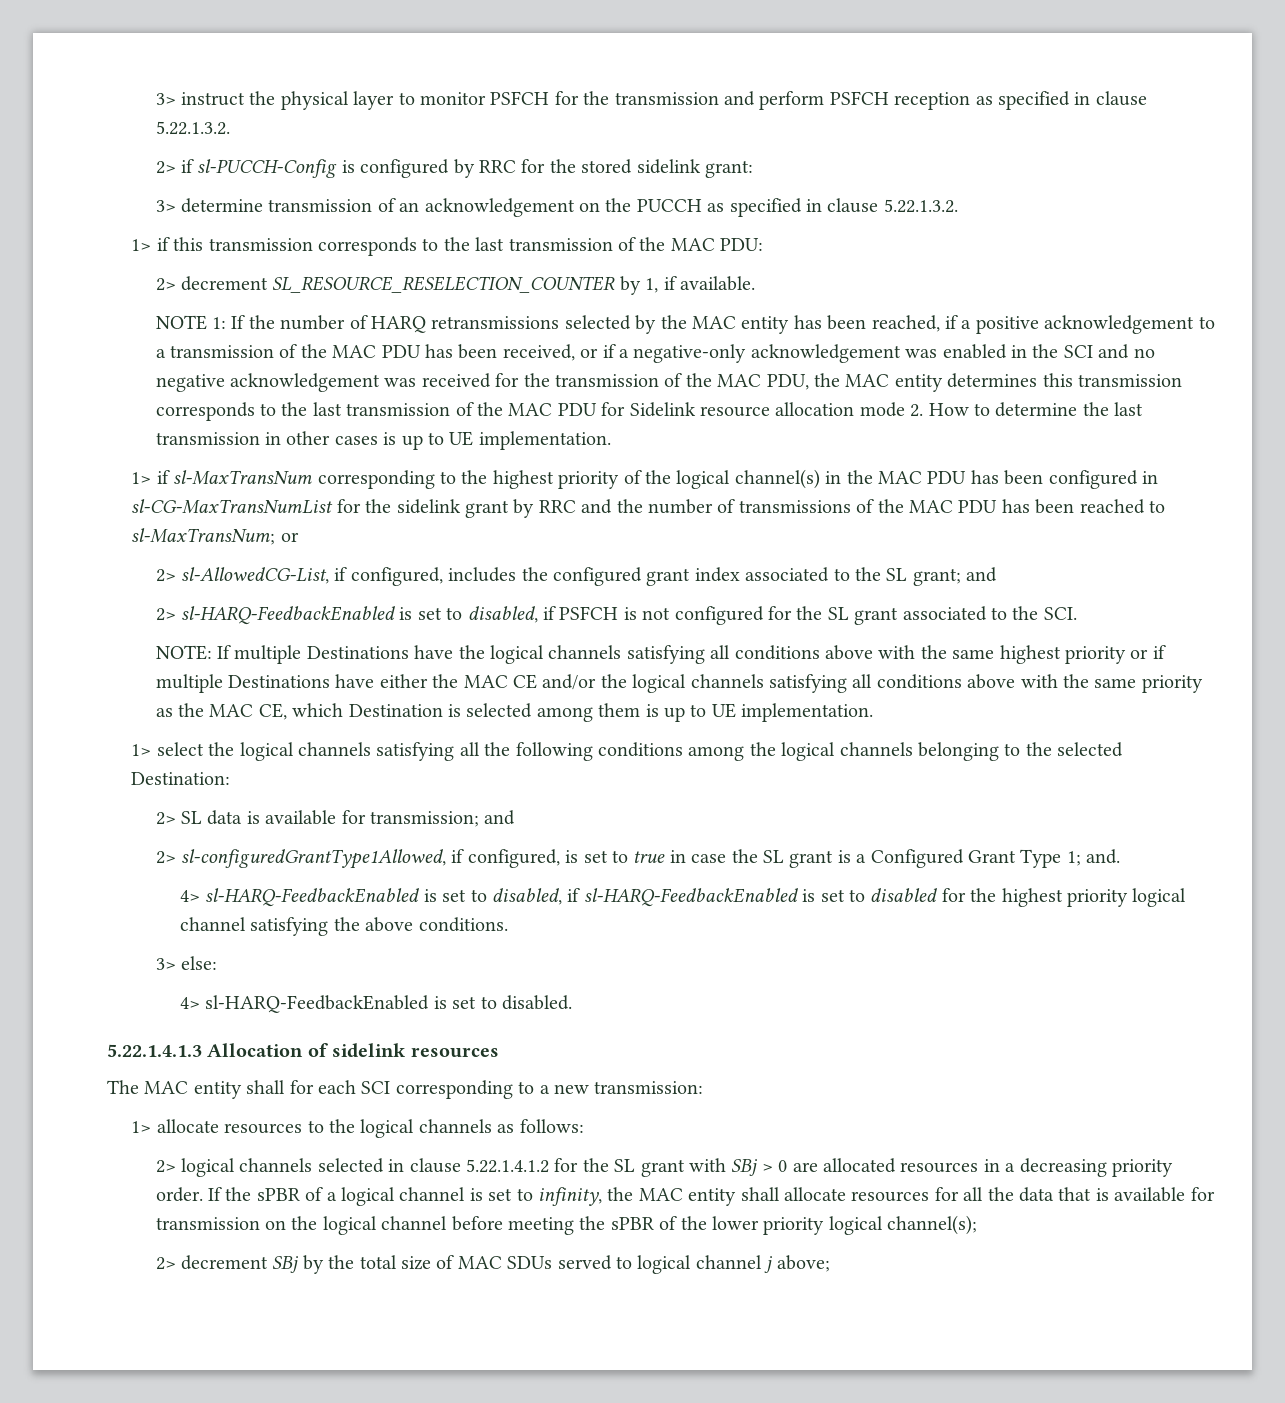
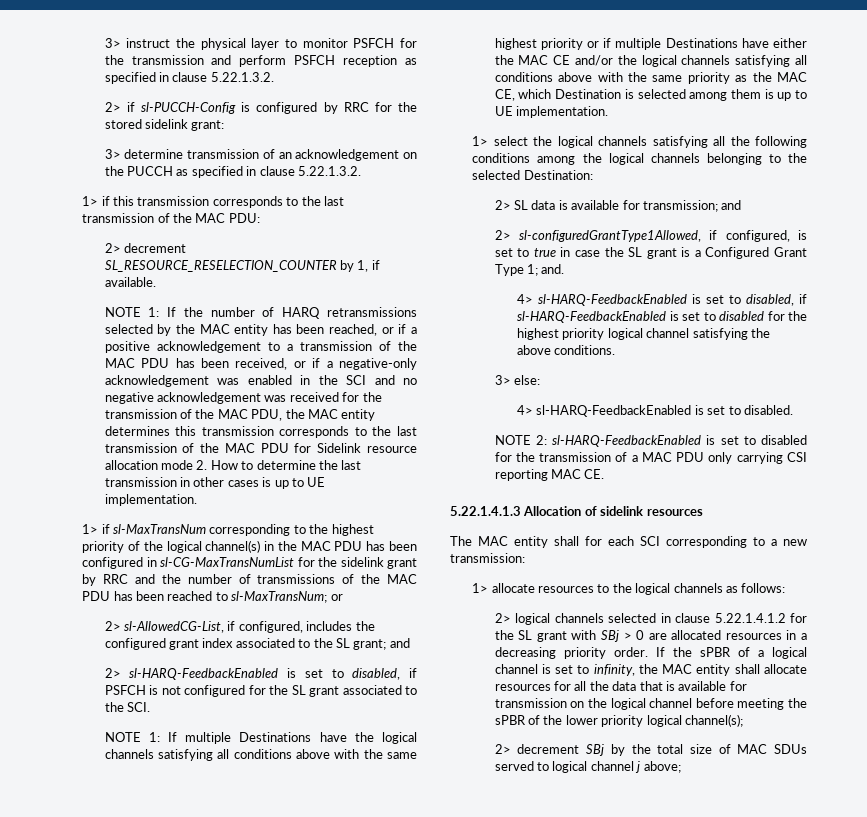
(940, 323) none -> [381,327,394,334] or
[155,645,212,660] NOTE: -> [104,732,160,742] NOTE 1:
(572, 1002) none -> [494,435,807,447] [494,452,807,464] [494,469,605,481] // NOTE 2: sl-HARQ-FeedbackEnabled is set to disabled for the transmission of a MAC PDU only carrying CSI reporting MAC CE.

